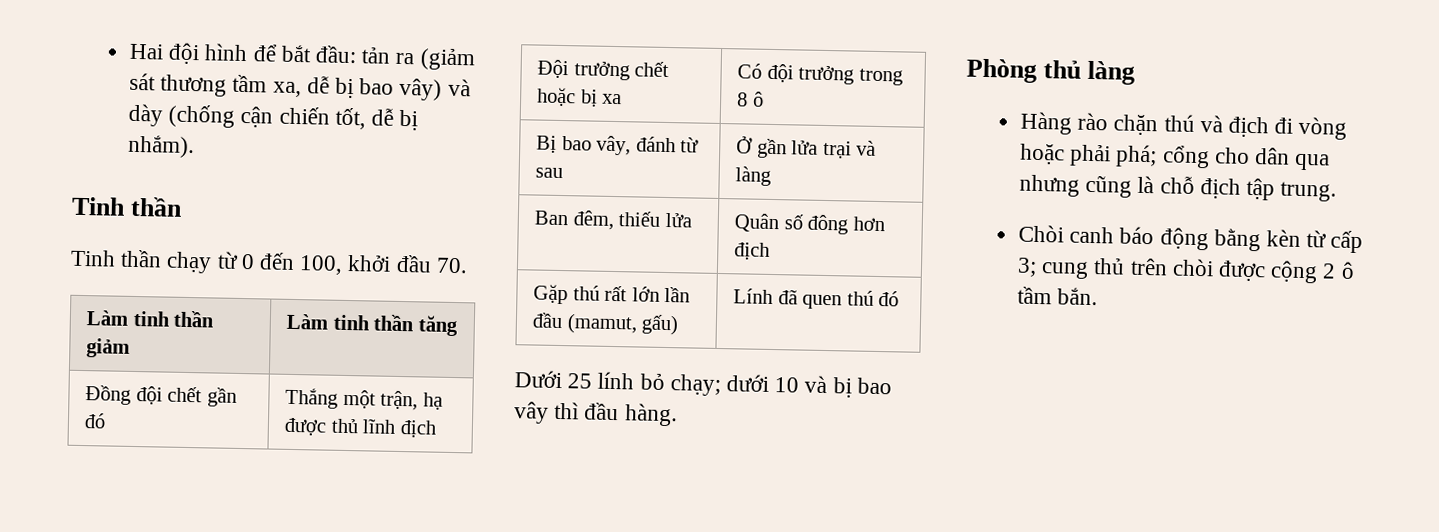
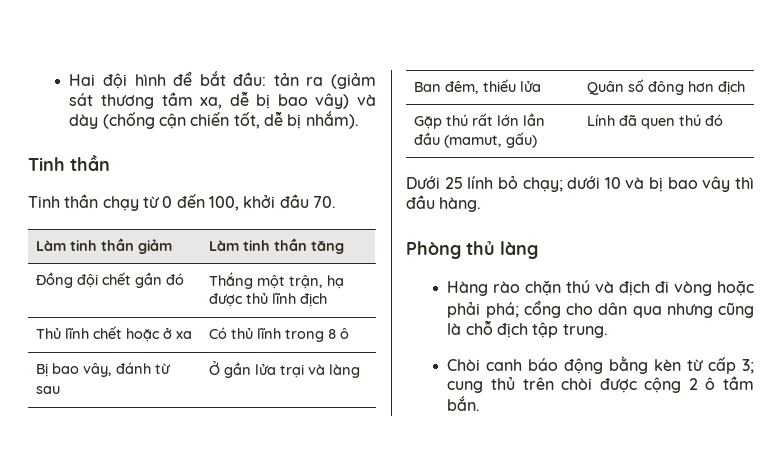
[537,59,630,81] Đội trưởng -> [36,327,90,339] Thủ lĩnh
[579,89,598,107] bị -> [163,327,173,339] ở
[766,63,855,85] đội trưởng -> [231,327,282,339] thủ lĩnh

